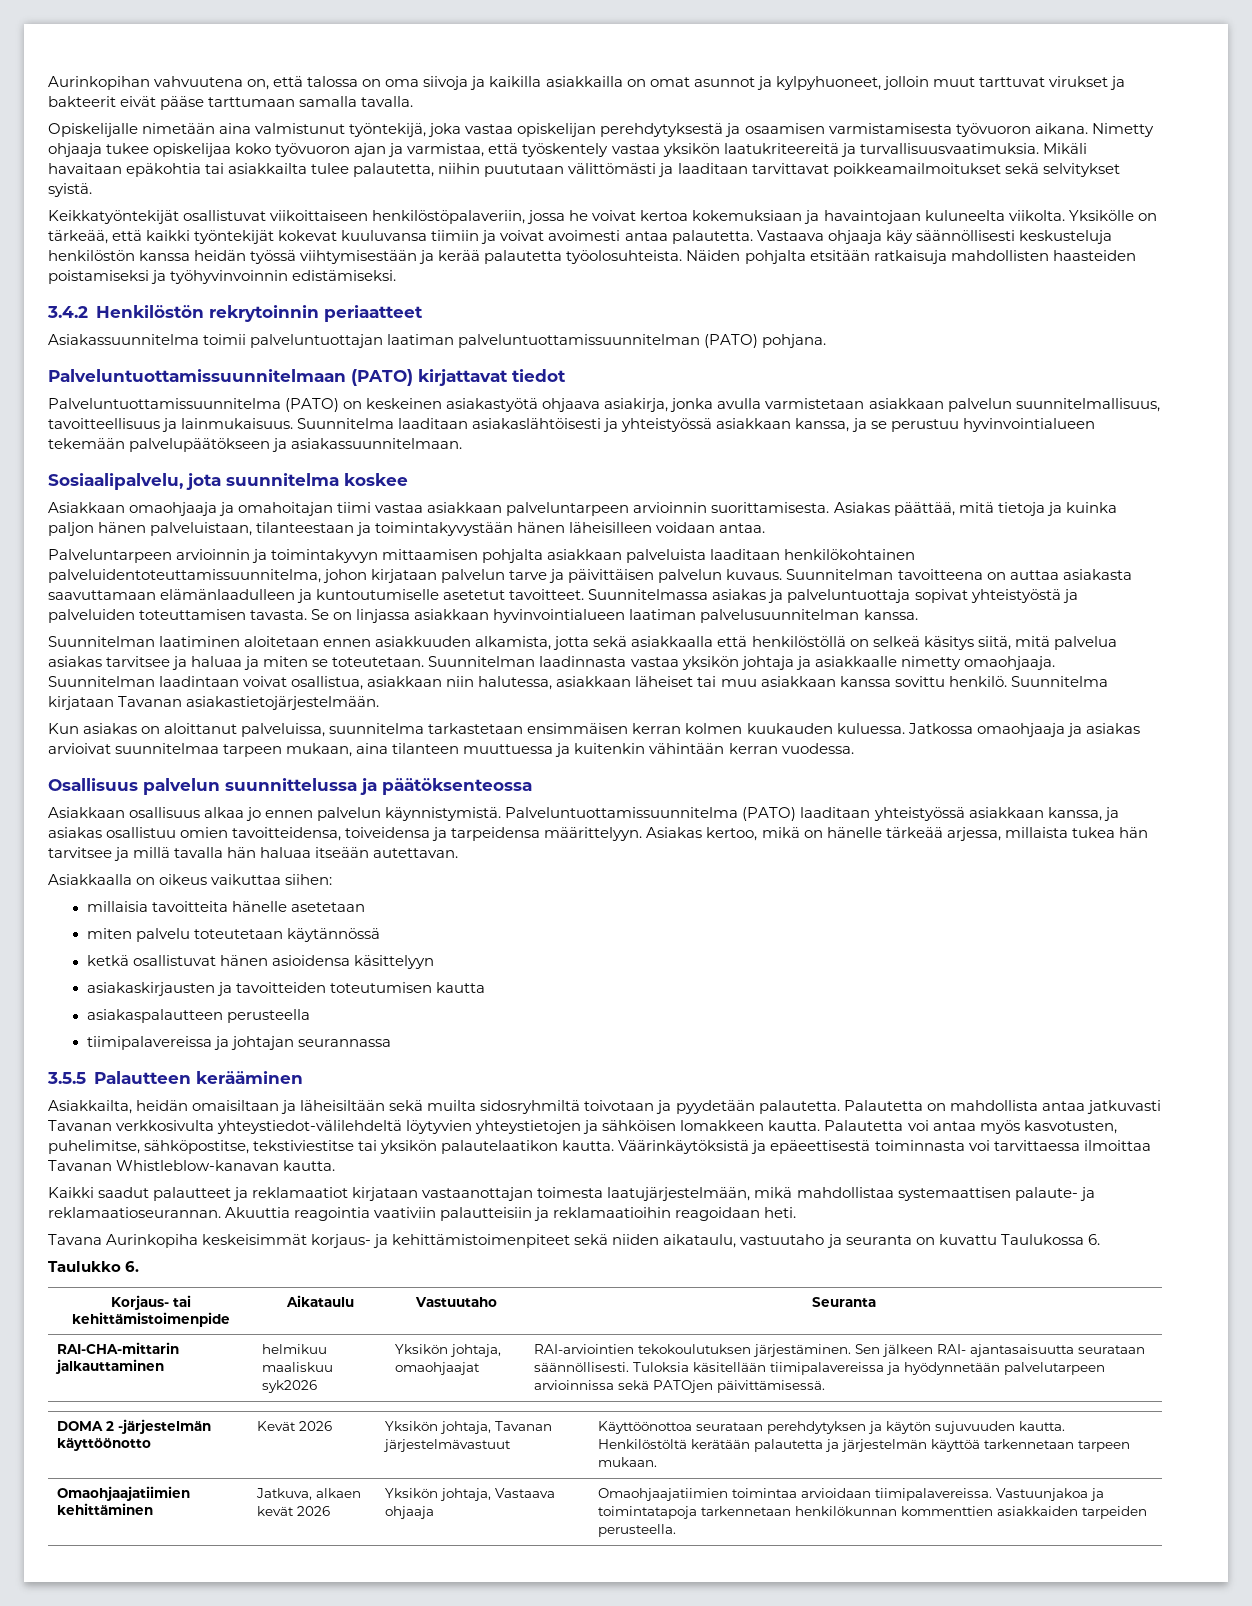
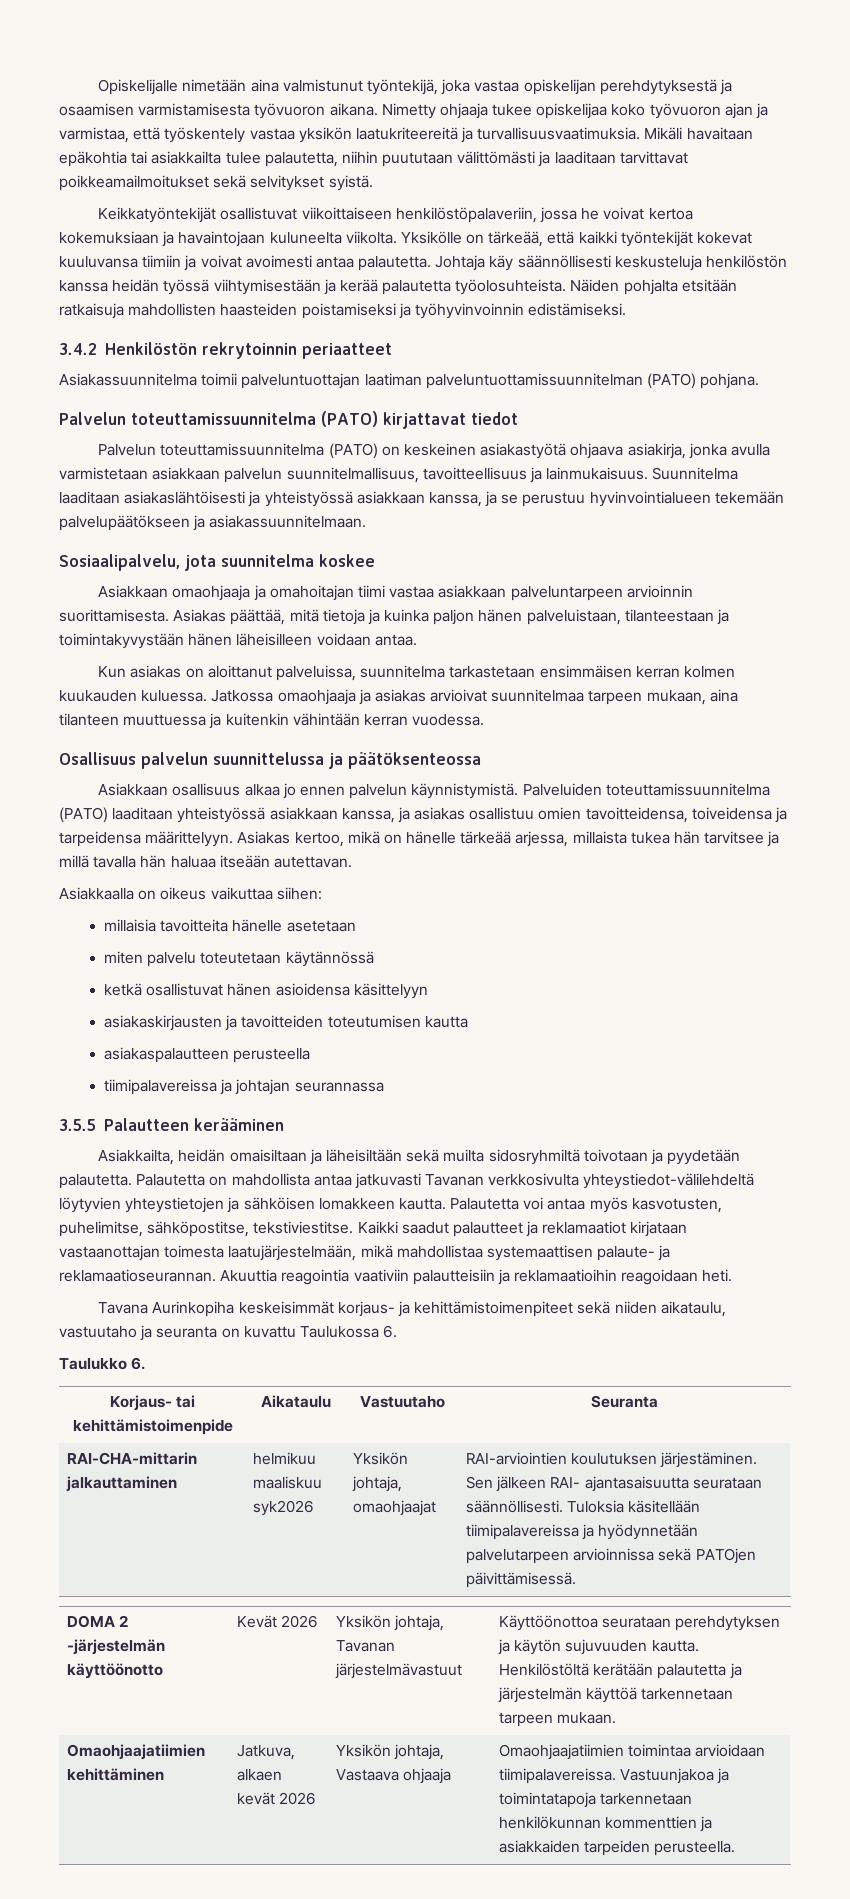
[48,76,1125,90] [48,96,414,110] Aurinkopihan vahvuutena on, että talossa on oma siivoja ja kaikilla asiakkailla on omat asunnot ja kylpyhuoneet, jolloin muut tarttuvat virukset ja bakteerit eivät pääse tarttumaan samalla tavalla. // -> (98, 87) none
[756,230,882,244] Vastaava ohjaaja -> [435,255,486,271] Johtaja
[48,369,346,382] Palveluntuottamissuunnitelmaan -> [59,412,316,425] Palvelun toteuttamissuunnitelma
[48,398,281,409] Palveluntuottamissuunnitelma -> [98,443,325,456] Palvelun toteuttamissuunnitelma
[48,549,916,563] [48,569,1132,583] [48,589,1078,603] [48,609,918,623] [48,636,1117,650] [48,656,1055,670] [48,676,1108,690] [48,696,380,710] // Palveluntarpeen arvioinnin ja toimintakyvyn mittaamisen pohjalta asiakkaan palveluista laaditaan henkilökohtainen palveluidentoteuttamissuunnitelma, johon kirjataan palvelun tarve ja päivittäisen palvelun kuvaus. Suunnitelman tavoitteena on auttaa asiakasta saavuttamaan elämänlaadulleen ja kuntoutumiselle asetetut tavoitteet. Suunnitelmassa asiakas ja palveluntuottaja sopivat yhteistyöstä ja palveluiden toteuttamisen tavasta. Se on linjassa asiakkaan hyvinvointialueen laatiman palvelusuunnitelman kanssa. // Suunnitelman laatiminen aloitetaan ennen asiakkuuden alkamista, jotta sekä asiakkaalla että henkilöstöllä on selkeä käsitys siitä, mitä palvelua asiakas tarvitsee ja haluaa ja miten se toteutetaan. Suunnitelman laadinnasta vastaa yksikön johtaja ja asiakkaalle nimetty omaohjaaja. Suunnitelman laadintaan voivat osallistua, asiakkaan niin halutessa, asiakkaan läheiset tai muu asiakkaan kanssa sovittu henkilö. Suunnitelma kirjataan Tavanan asiakastietojärjestelmään. -> (417, 640) none
[505,807,739,818] Palveluntuottamissuunnitelma -> [522,783,770,796] Palveluiden toteuttamissuunnitelma
[253,1140,1151,1154] [48,1160,336,1171] tekstiviestitse tai yksikön palautelaatikon kautta. Väärinkäytöksistä ja epäeettisestä toiminnasta voi tarvittaessa ilmoittaa Tavanan Whistleblow-kanavan kautta. // -> [253,1221,354,1234] tekstiviestitse.
[637,1344,751,1354] tekokoulutuksen -> [571,1453,658,1465] koulutuksen
(993, 1511) none -> [700,1816,713,1832] ja

